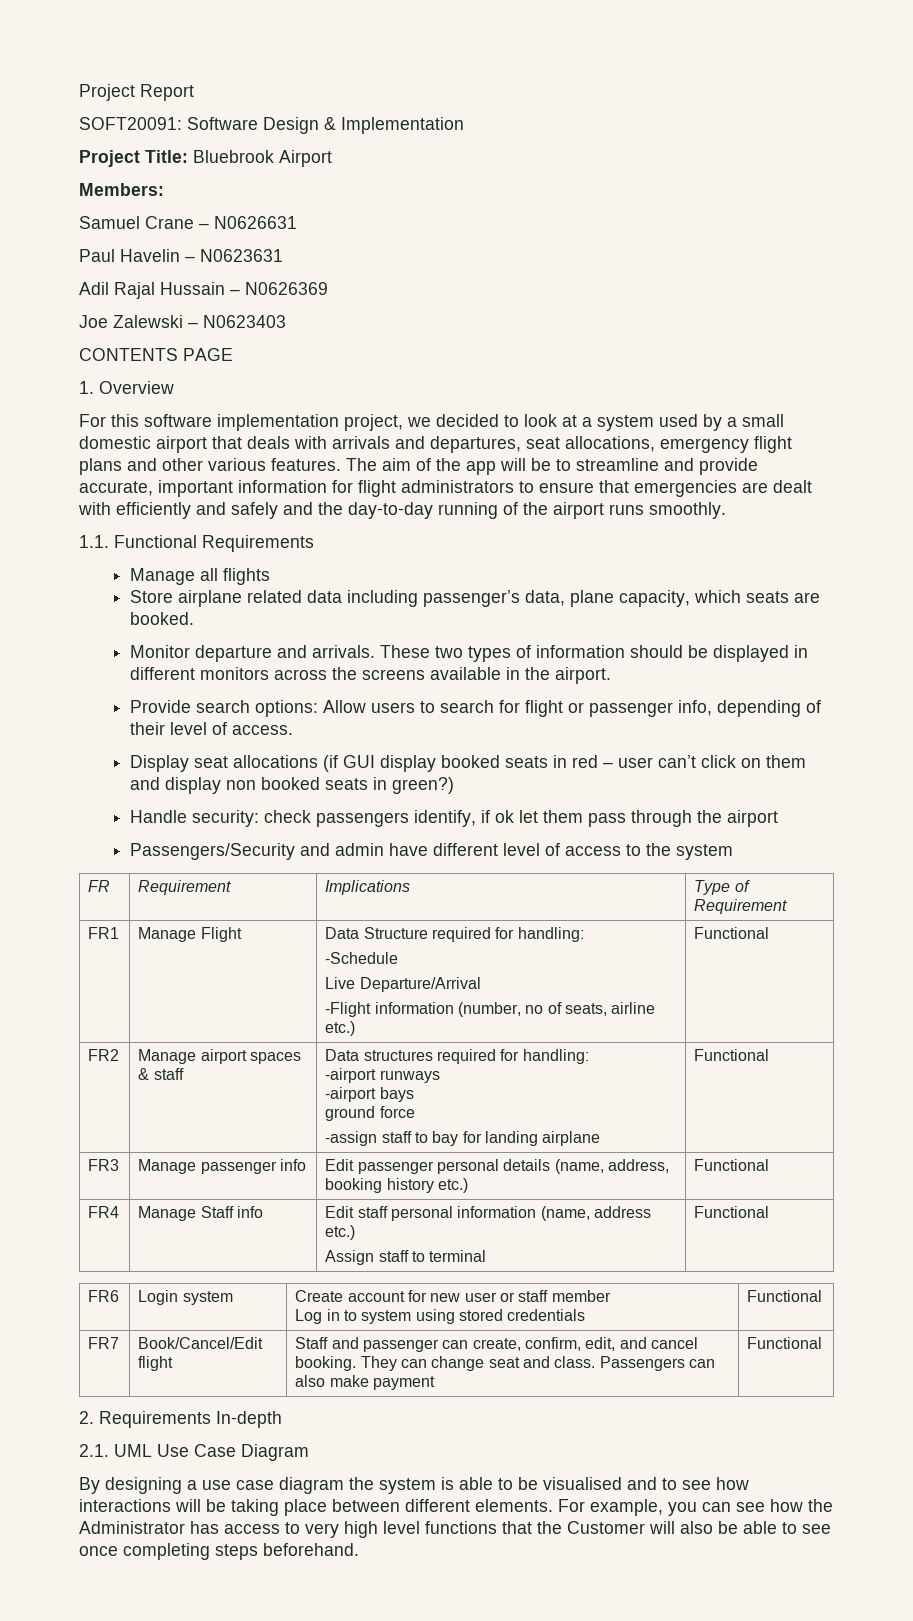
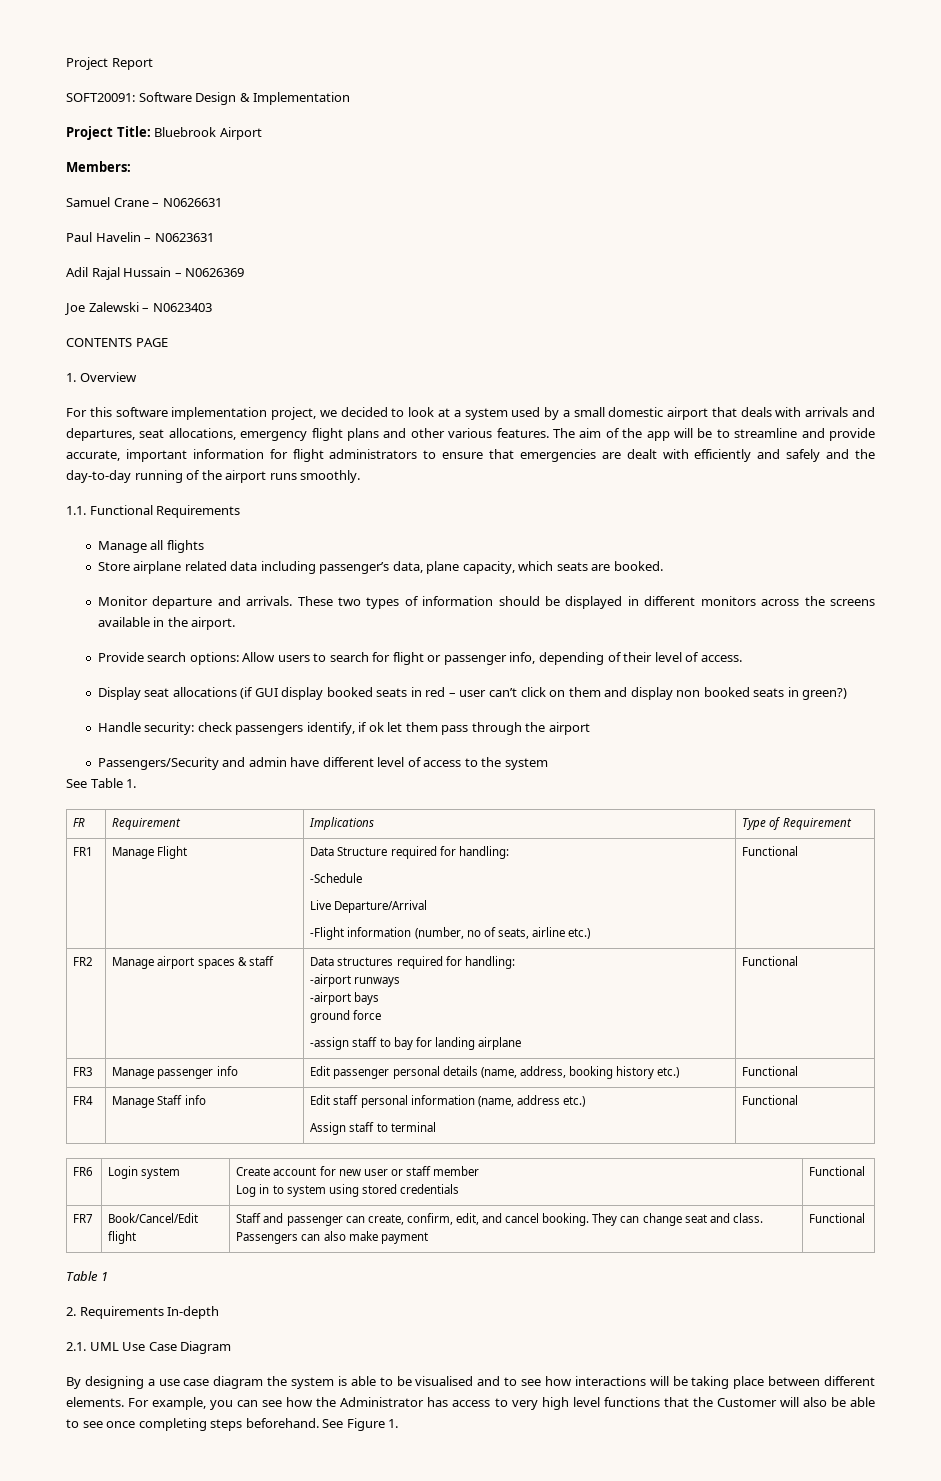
(733, 852) none -> [66,778,137,788] // See Table 1.
(823, 1343) none -> [66,1271,108,1281] // Table 1
(359, 1549) none -> [322,1418,399,1431] See Figure 1.

